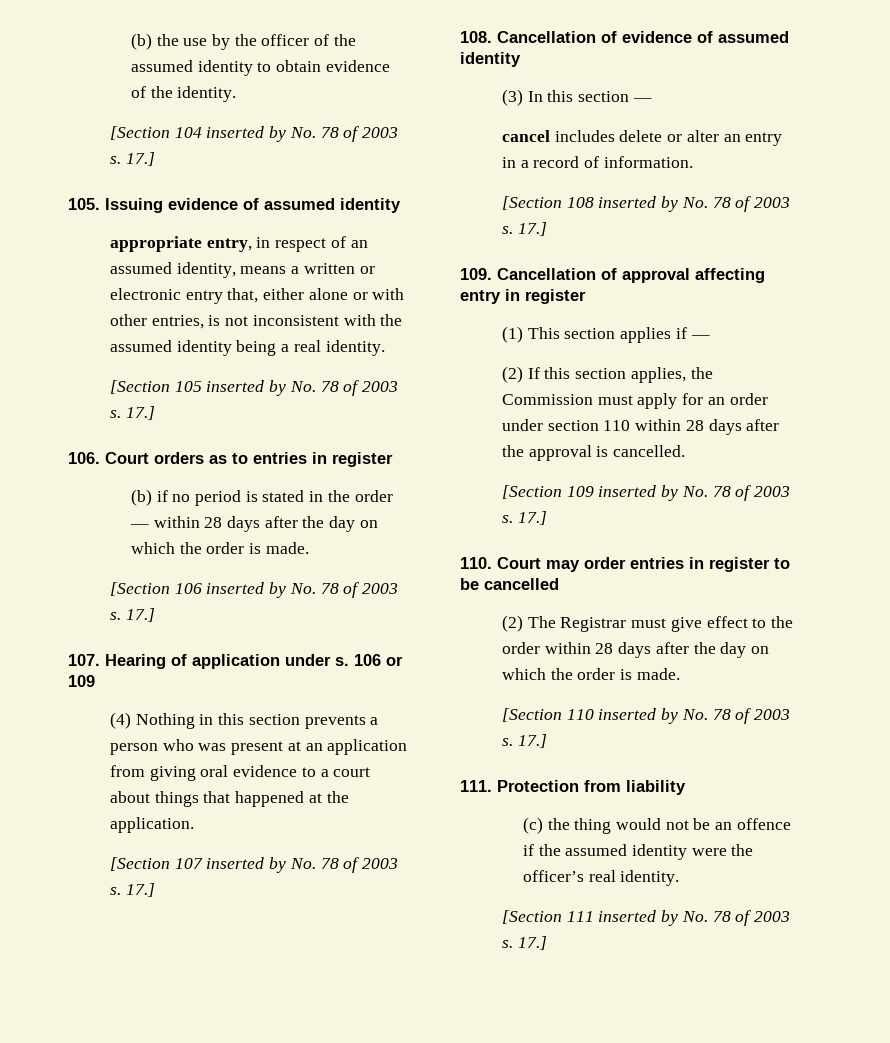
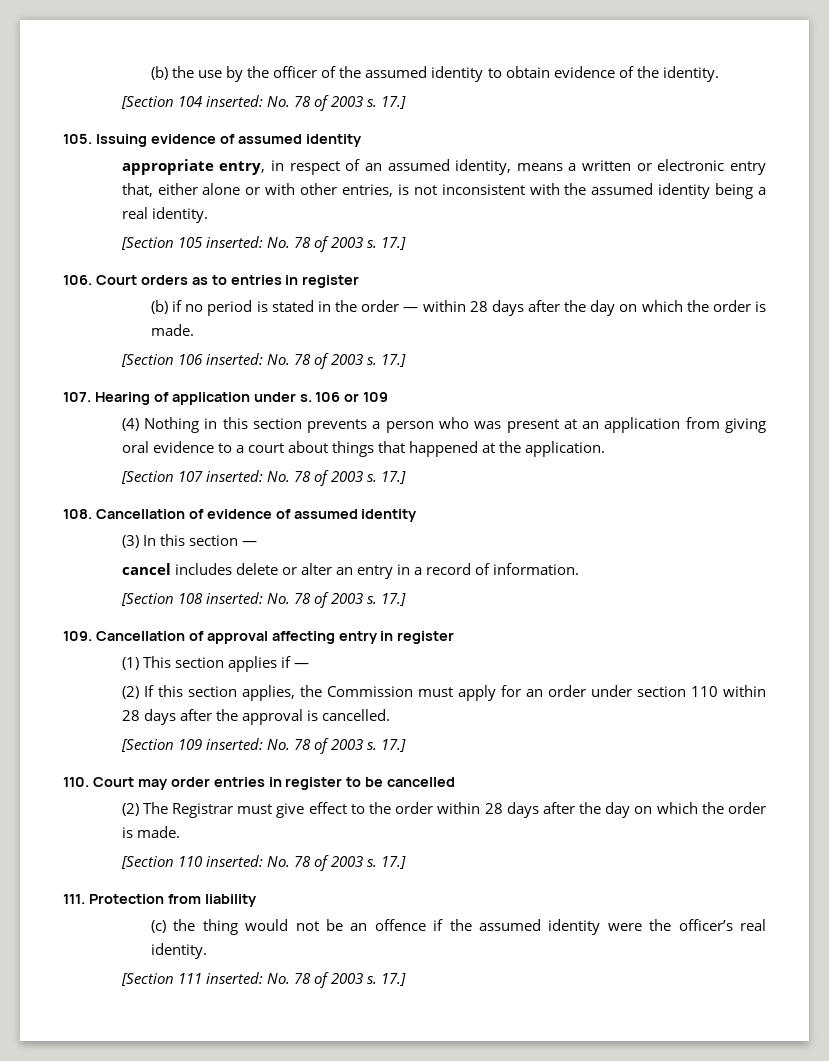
[206,126,287,142] inserted by -> [205,95,263,107] inserted:
[206,380,287,396] inserted by -> [205,236,263,248] inserted:
[206,582,287,598] inserted by -> [205,353,263,365] inserted:
[206,857,287,873] inserted by -> [205,470,263,482] inserted:
[598,196,679,212] inserted by -> [205,592,263,604] inserted:
[598,485,679,501] inserted by -> [205,738,263,750] inserted:
[598,708,679,724] inserted by -> [205,855,263,867] inserted:
[598,910,679,926] inserted by -> [205,972,263,984] inserted:

